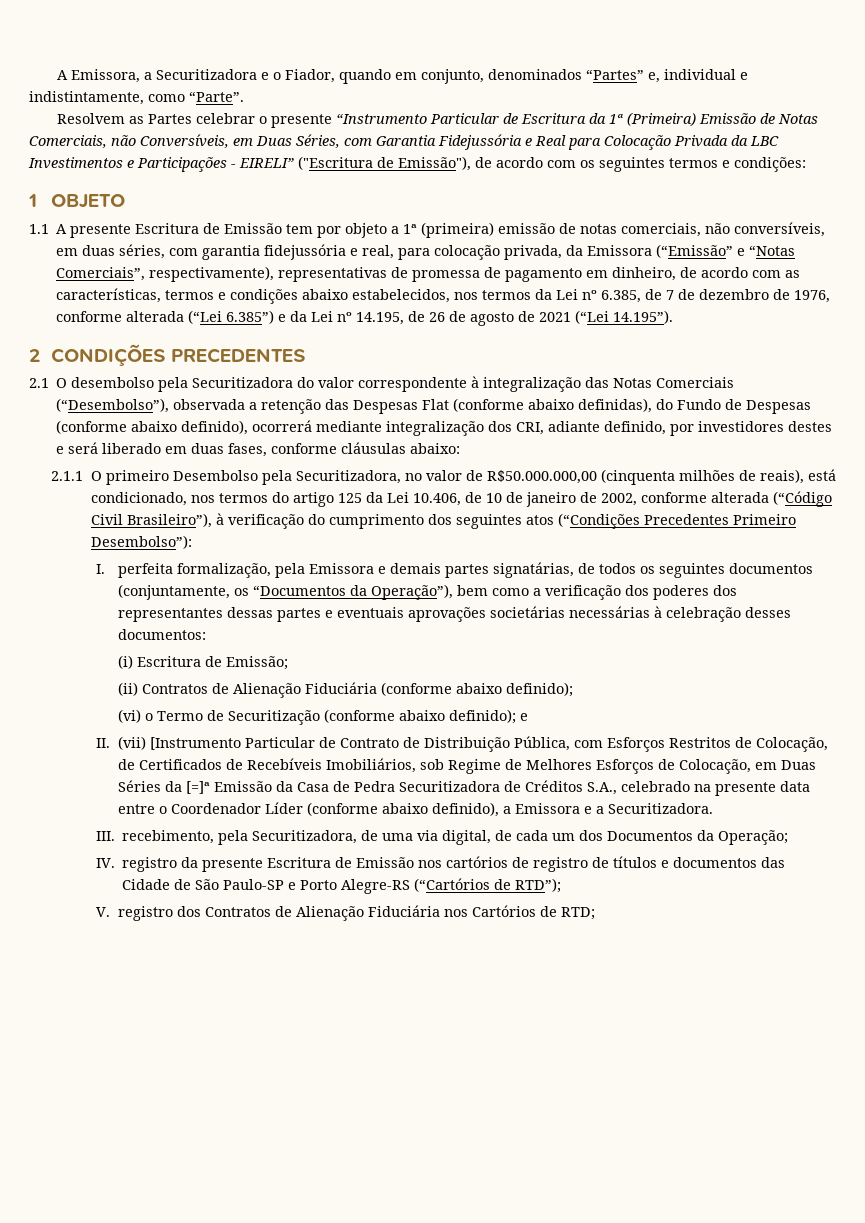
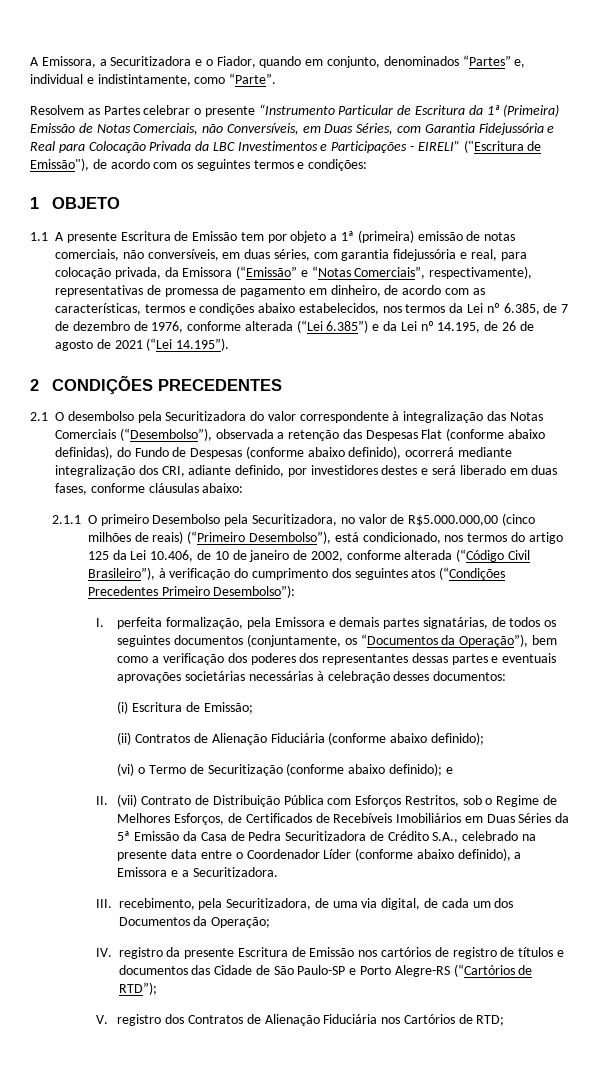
[486,469,804,485] R$50.000.000,00 (cinquenta milhões de reais), -> [408,513,535,526] [87,531,331,544] R$5.000.000,00 (cinco milhões de reais) (“Primeiro Desembolso”),
[150,737,337,750] [Instrumento Particular de -> (138, 800) none
[514,736,571,751] Pública, -> [283,795,324,805] Pública
[669,737,829,752] [118,758,752,774] Restritos de Colocação, de Certificados de Recebíveis Imobiliários, sob Regime de Melhores Esforços de Colocação, -> [404,795,558,807] [117,813,462,825] Restritos, sob o Regime de Melhores Esforços, de Certificados de Recebíveis Imobiliários
[186,781,211,794] [=]ª -> [117,831,131,841] 5ª
[525,780,584,792] Créditos -> [387,831,429,841] Crédito

